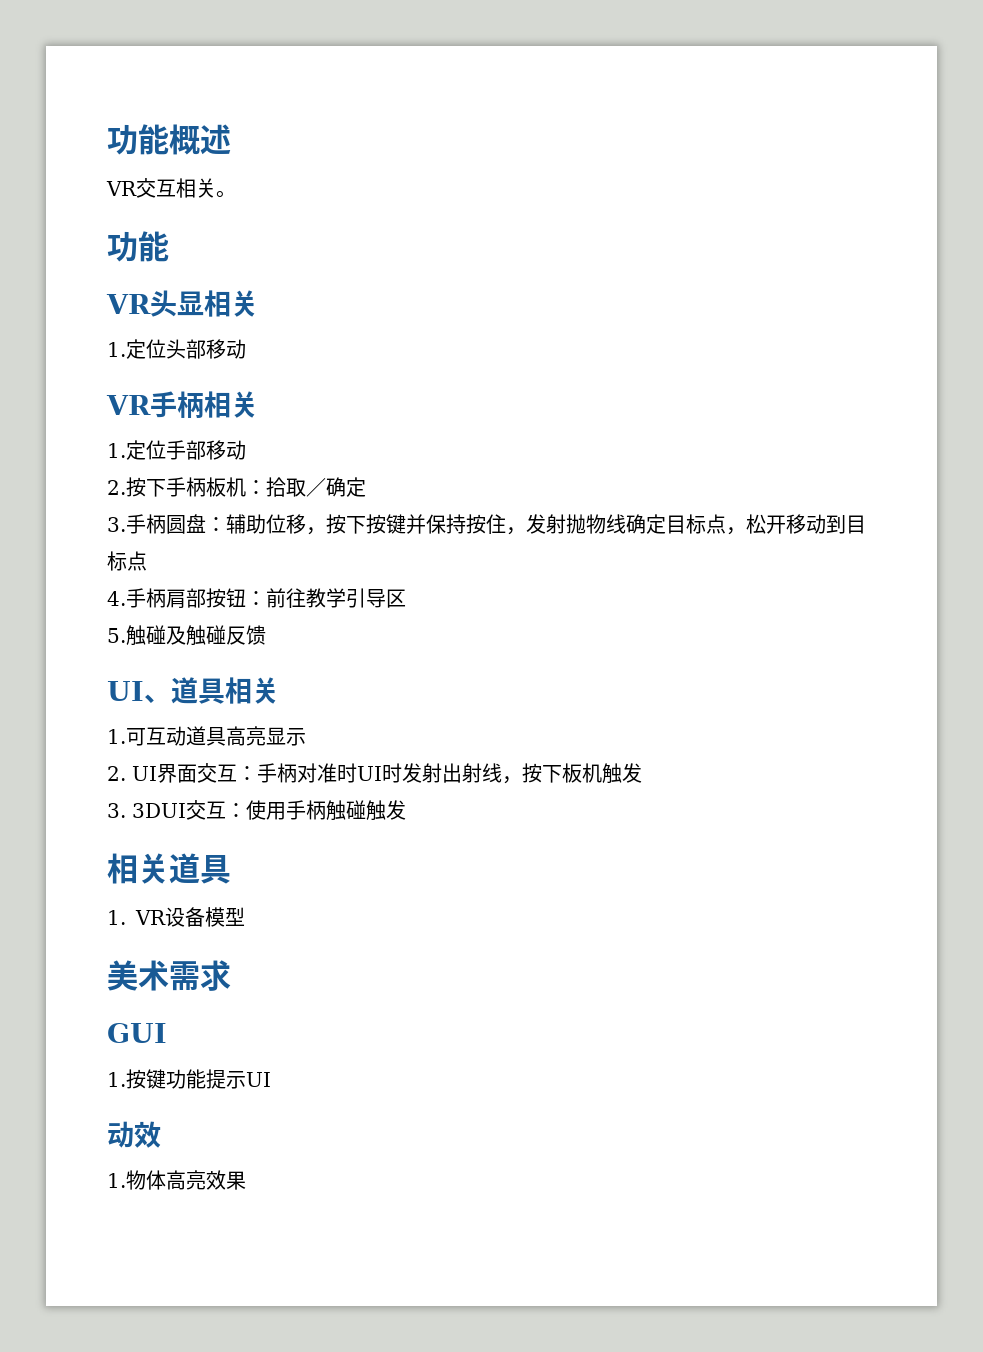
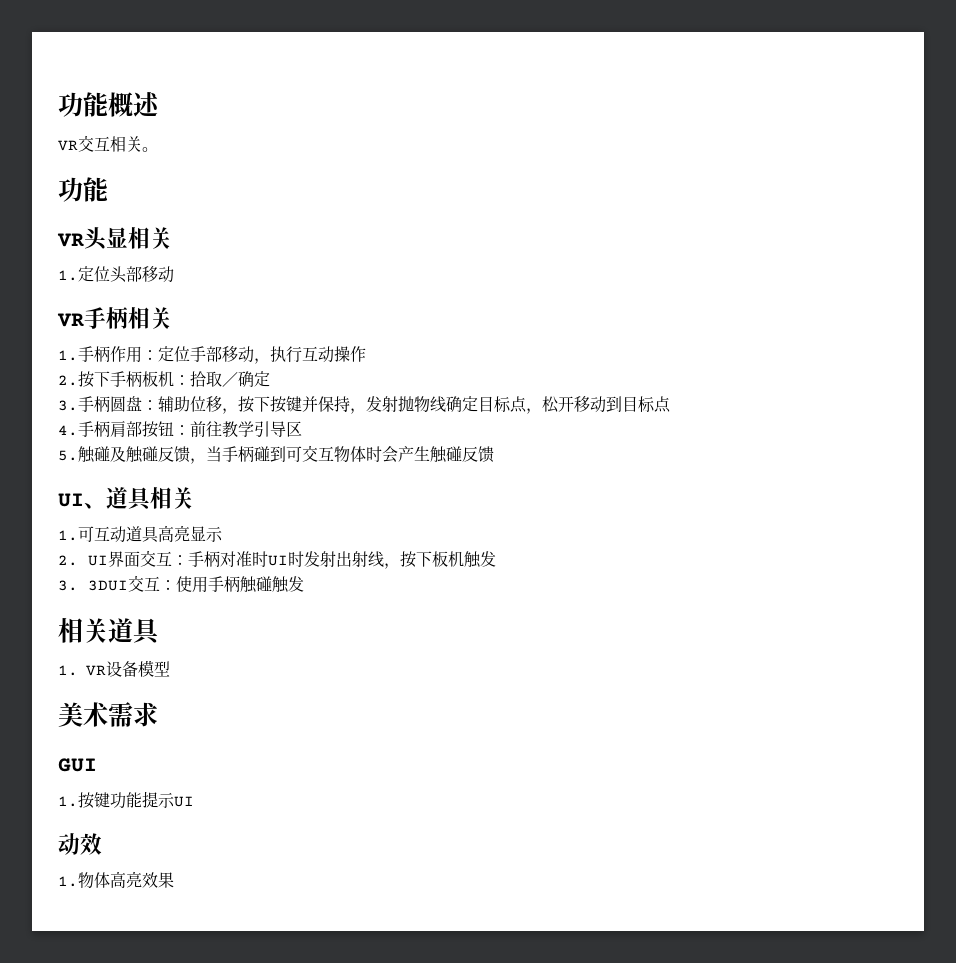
(126, 450) none -> [78,346,158,363] 手柄作用：
(246, 450) none -> [254,346,366,364] ，执行互动操作
[466,514,506,534] 按住 -> (350, 404) none
(266, 635) none -> [190,445,494,464] ，当手柄碰到可交互物体时会产生触碰反馈

